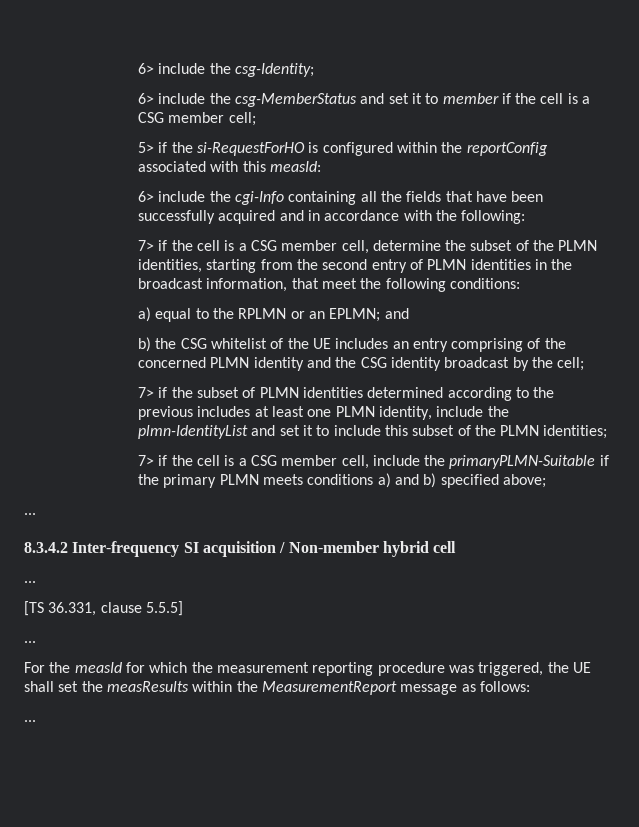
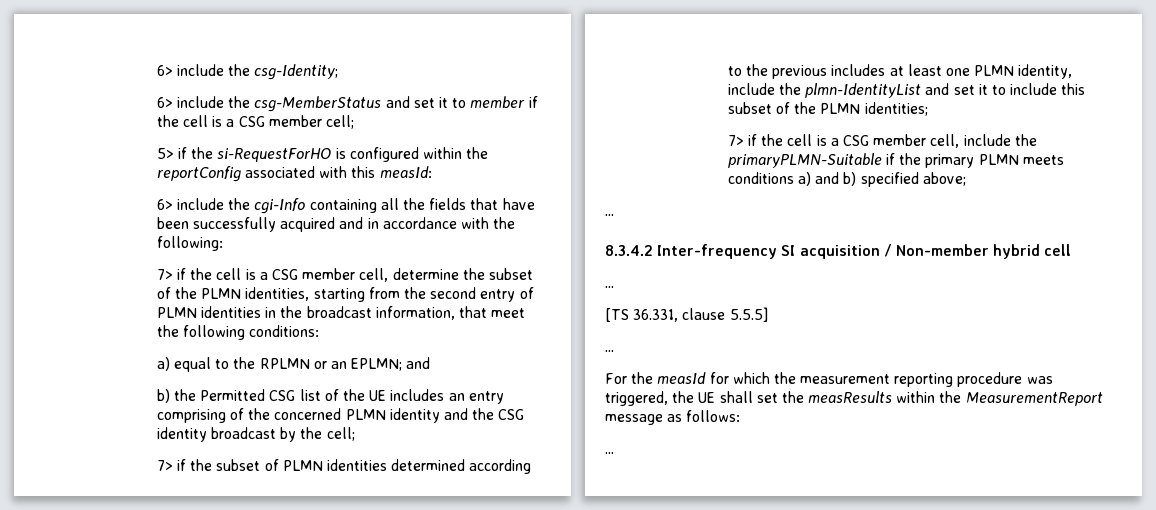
[180,338,267,349] CSG whitelist -> [200,389,321,401] Permitted CSG list

